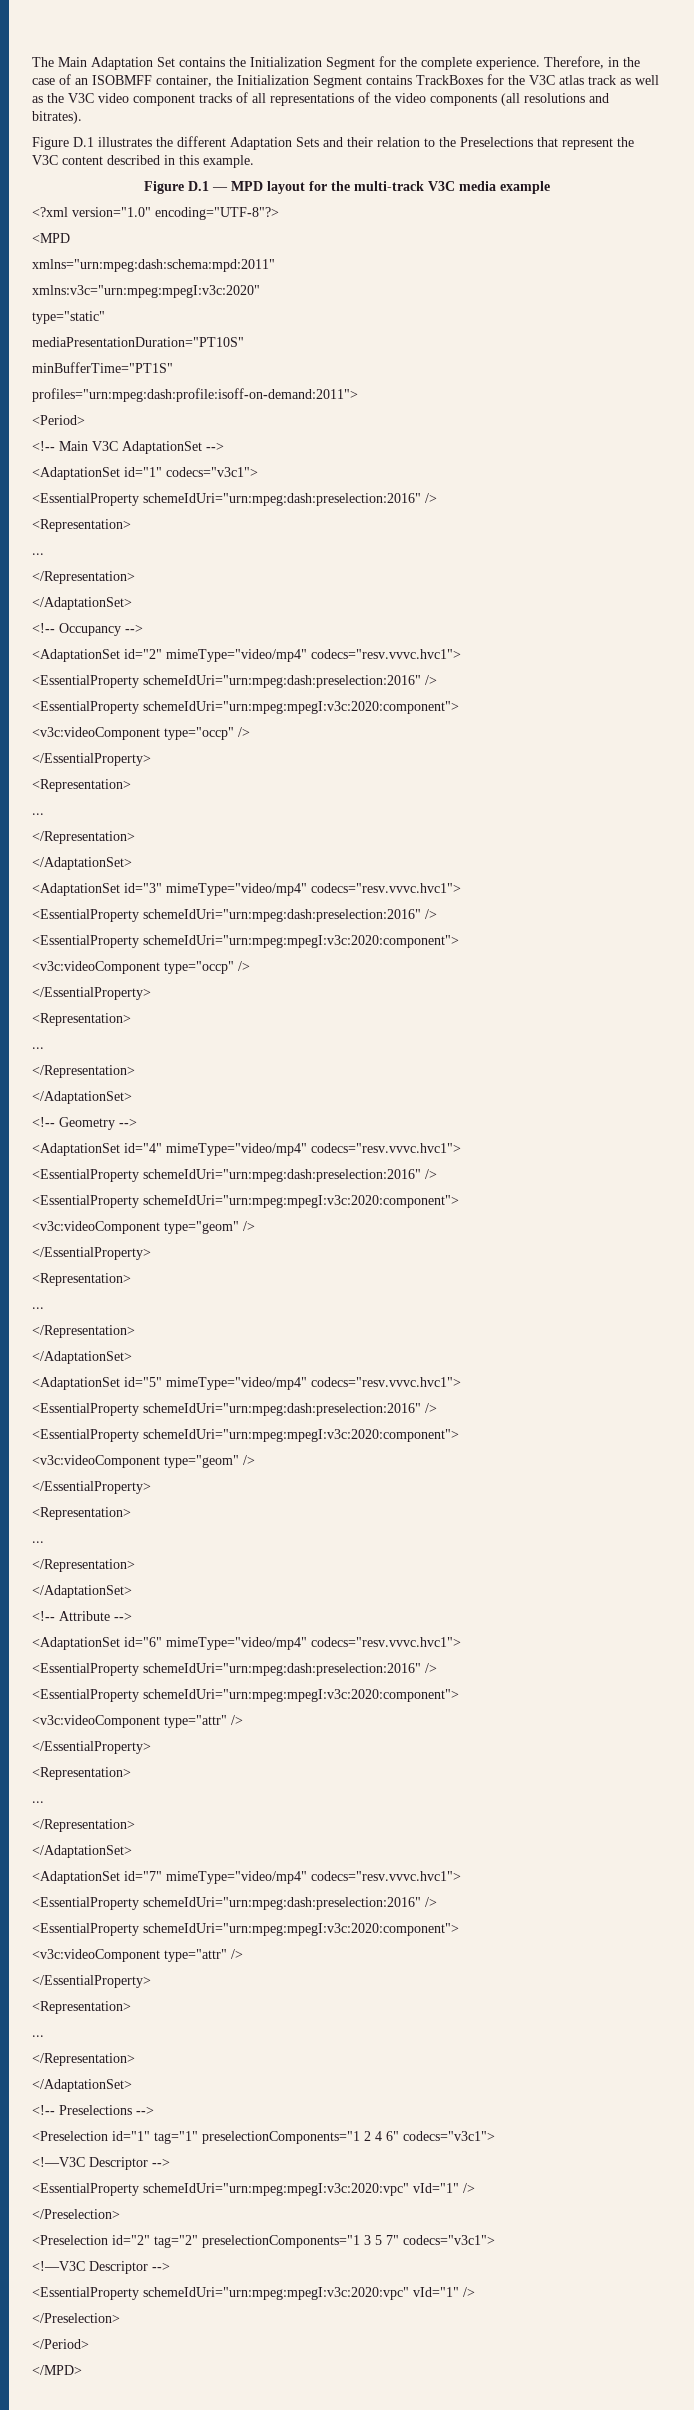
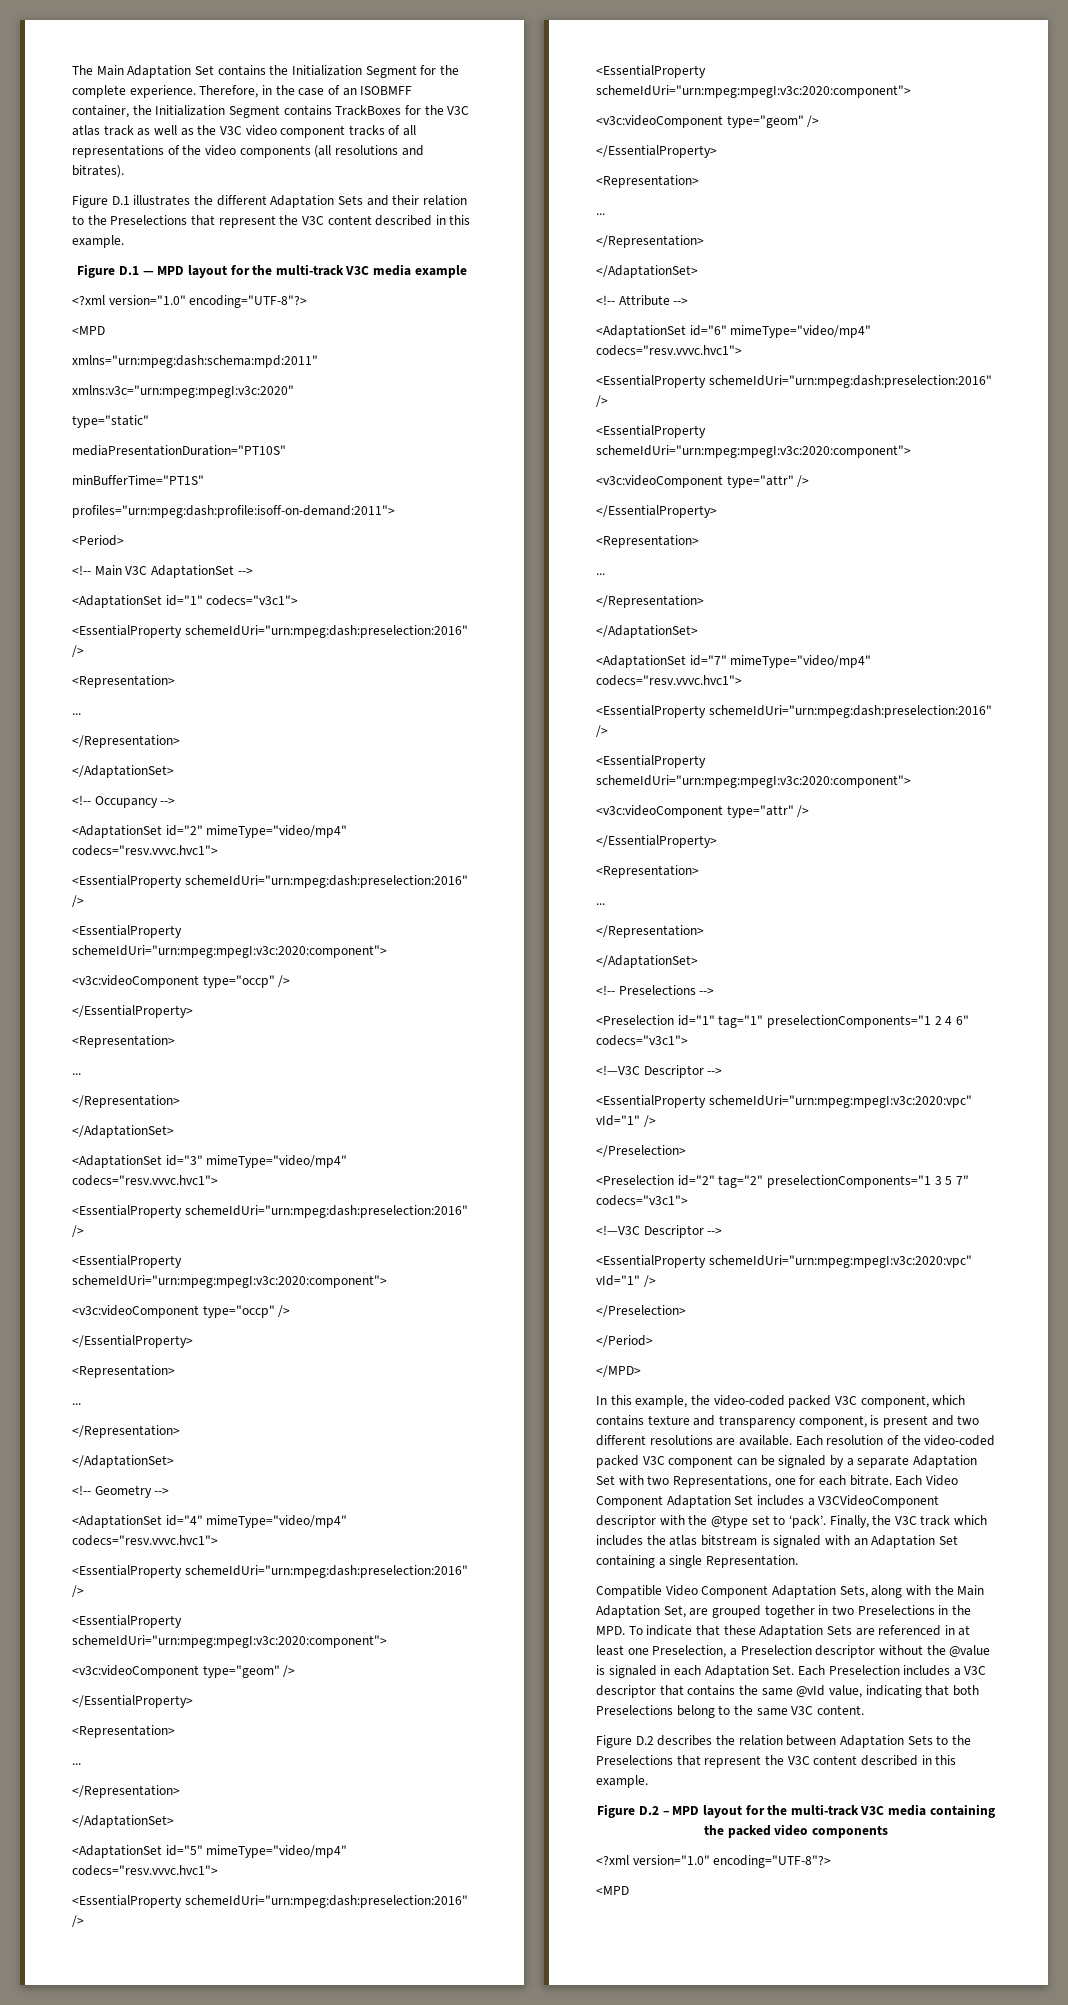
(82, 2370) none -> [596,1395,966,1408] [596,1415,980,1428] [596,1435,996,1446] [596,1455,977,1468] [596,1475,958,1488] [596,1495,940,1508] [596,1515,988,1528] [596,1535,958,1548] [596,1555,798,1568] [596,1585,985,1598] [596,1605,971,1618] [596,1625,971,1638] [596,1645,991,1658] [596,1665,987,1678] [596,1685,979,1698] [596,1705,864,1718] [596,1735,971,1748] [596,1755,957,1768] [596,1775,648,1788] [597,1804,995,1818] [704,1824,888,1838] [596,1855,832,1868] [596,1886,629,1895] // In this example, the video-coded packed V3C component, which contains texture and transparency component, is present and two different resolutions are available. Each resolution of the video-coded packed V3C component can be signaled by a separate Adaptation Set with two Representations, one for each bitrate. Each Video Component Adaptation Set includes a V3CVideoComponent descriptor with the @type set to ‘pack’. Finally, the V3C track which includes the atlas bitstream is signaled with an Adaptation Set containing a single Representation. // Compatible Video Component Adaptation Sets, along with the Main Adaptation Set, are grouped together in two Preselections in the MPD. To indicate that these Adaptation Sets are referenced in at least one Preselection, a Preselection descriptor without the @value is signaled in each Adaptation Set. Each Preselection includes a V3C descriptor that contains the same @vId value, indicating that both Preselections belong to the same V3C content. // Figure D.2 describes the relation between Adaptation Sets to the Preselections that represent the V3C content described in this example. // Figure D.2 – MPD layout for the multi-track V3C media containing the packed video components // <?xml version="1.0" encoding="UTF-8"?> // <MPD

